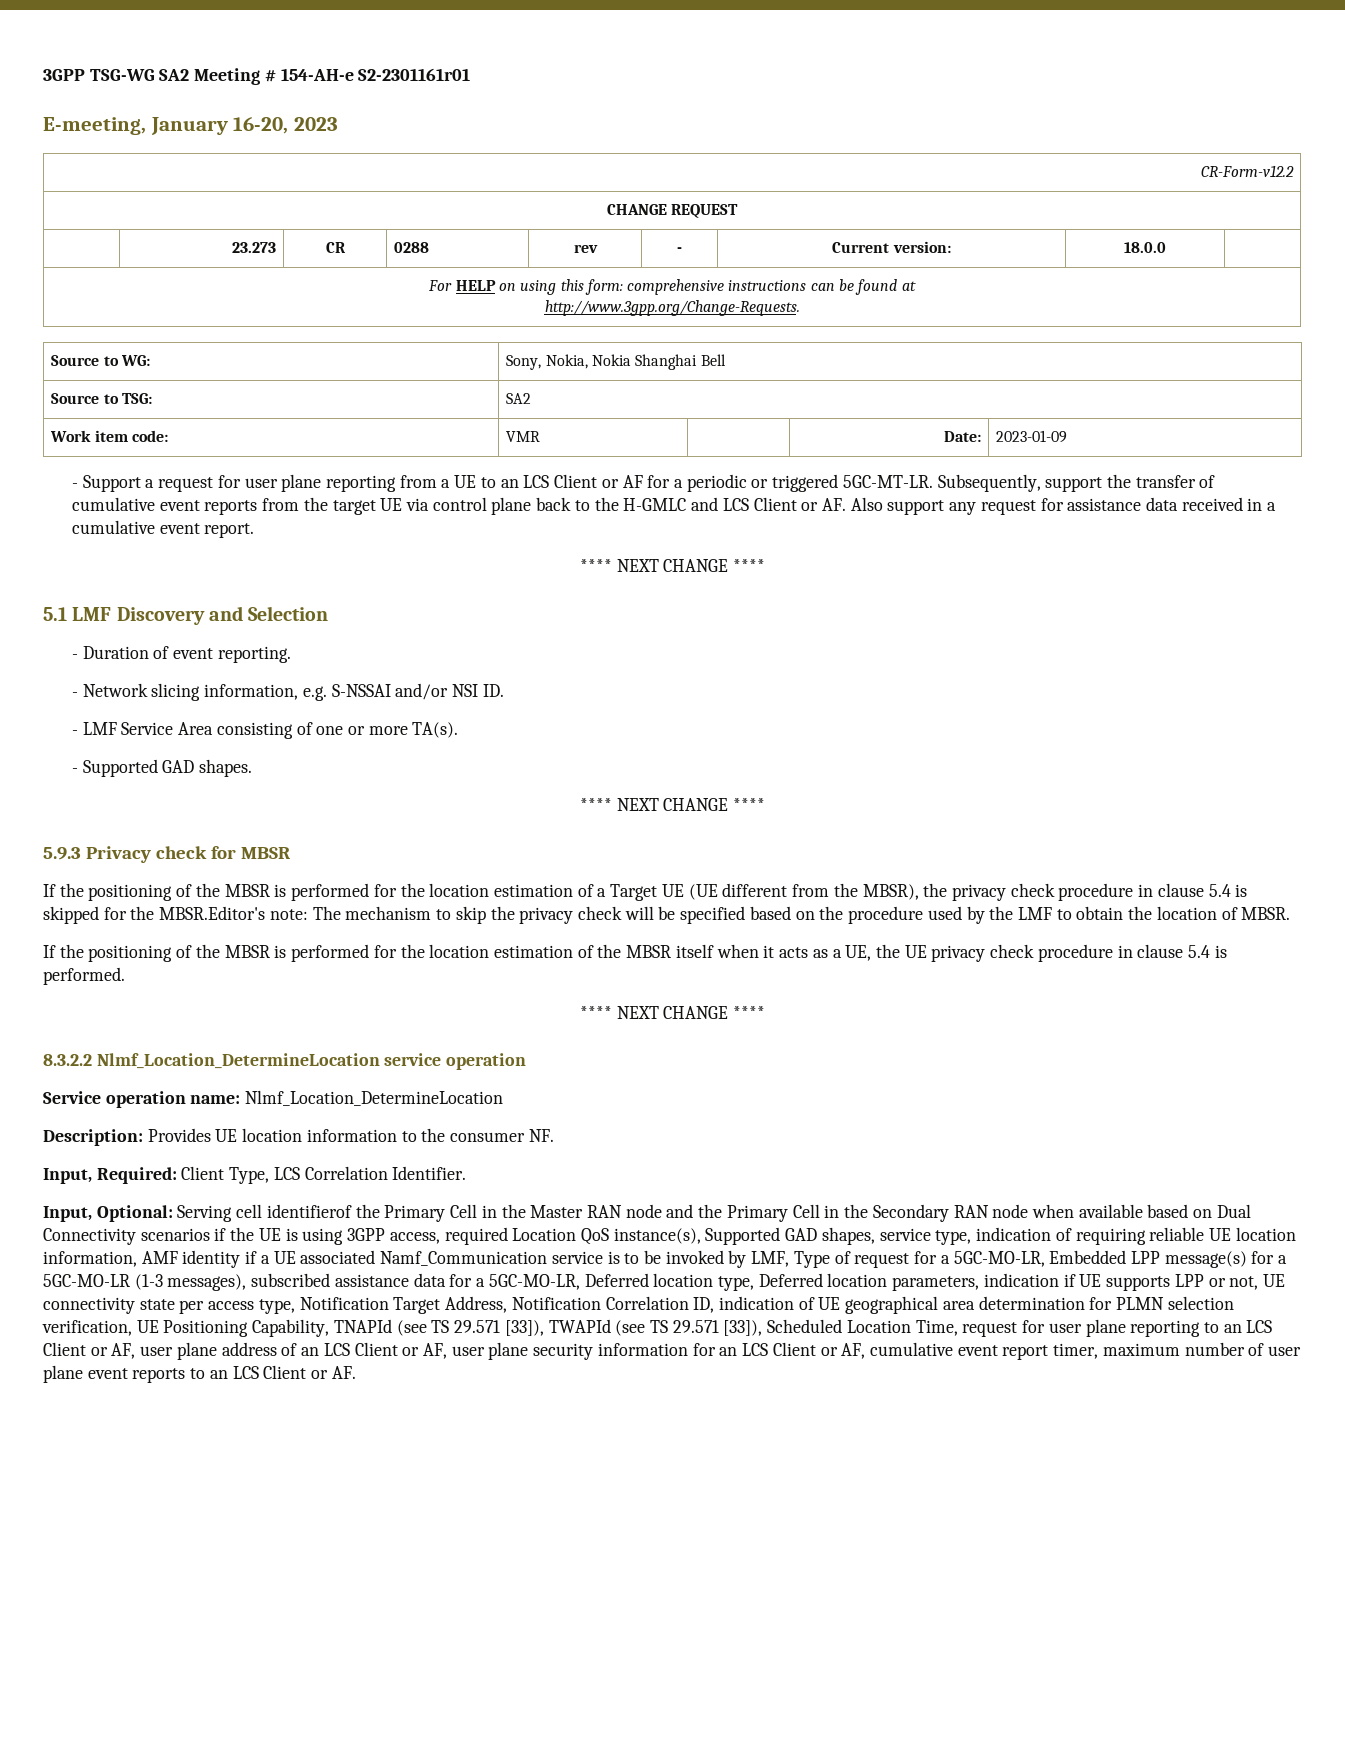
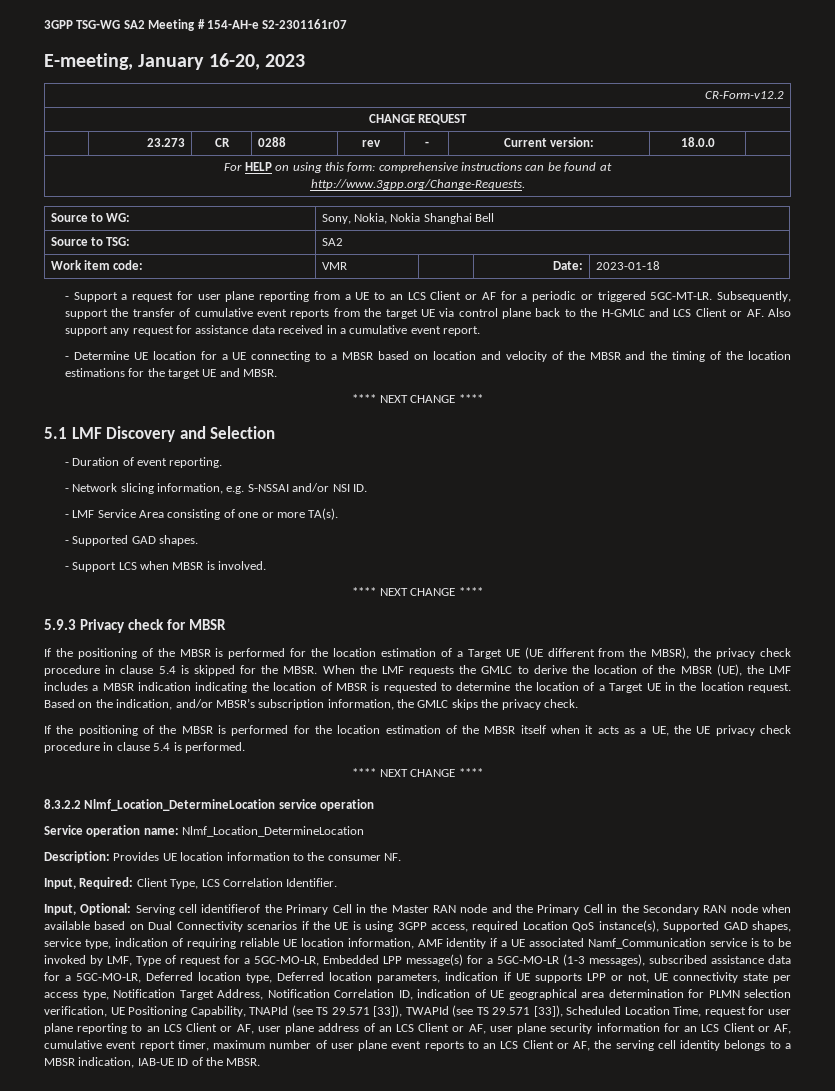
[358,68,471,81] S2-2301161r01 -> [262,19,348,29] S2-2301161r07
[996,430,1068,443] 2023-01-09 -> [595,261,660,270] 2023-01-18
(255, 530) none -> [64,351,791,362] [64,368,278,379] // - Determine UE location for a UE connecting to a MBSR based on location and velocity of the MBSR and the timing of the location estimations for the target UE and MBSR.
(253, 768) none -> [64,561,267,572] // - Support LCS when MBSR is involved.
[159,906,1291,924] MBSR.Editor's note: The mechanism to skip the privacy check will be specified based on the procedure used by the LMF to obtain the location of MBSR. -> [283,664,791,676] [44,682,792,693] [44,698,578,710] MBSR. When the LMF requests the GMLC to derive the location of the MBSR (UE), the LMF includes a MBSR indication indicating the location of MBSR is requested to determine the location of a Target UE in the location request. Based on the indication, and/or MBSR’s subscription information, the GMLC skips the privacy check.
[331,1366,356,1379] AF. -> [573,1040,791,1051] [44,1057,261,1068] AF, the serving cell identity belongs to a MBSR indication, IAB-UE ID of the MBSR.

